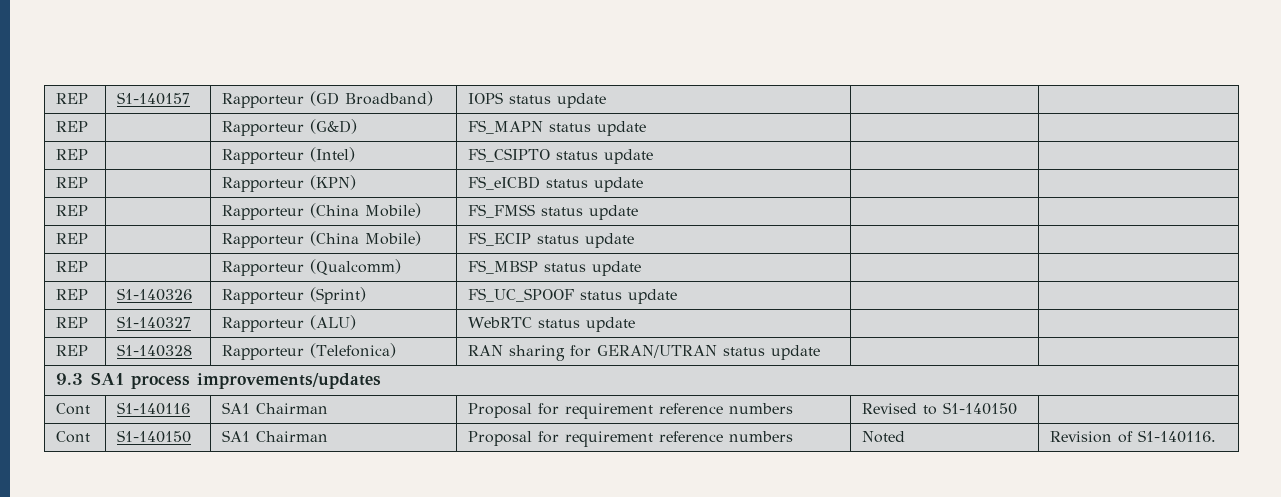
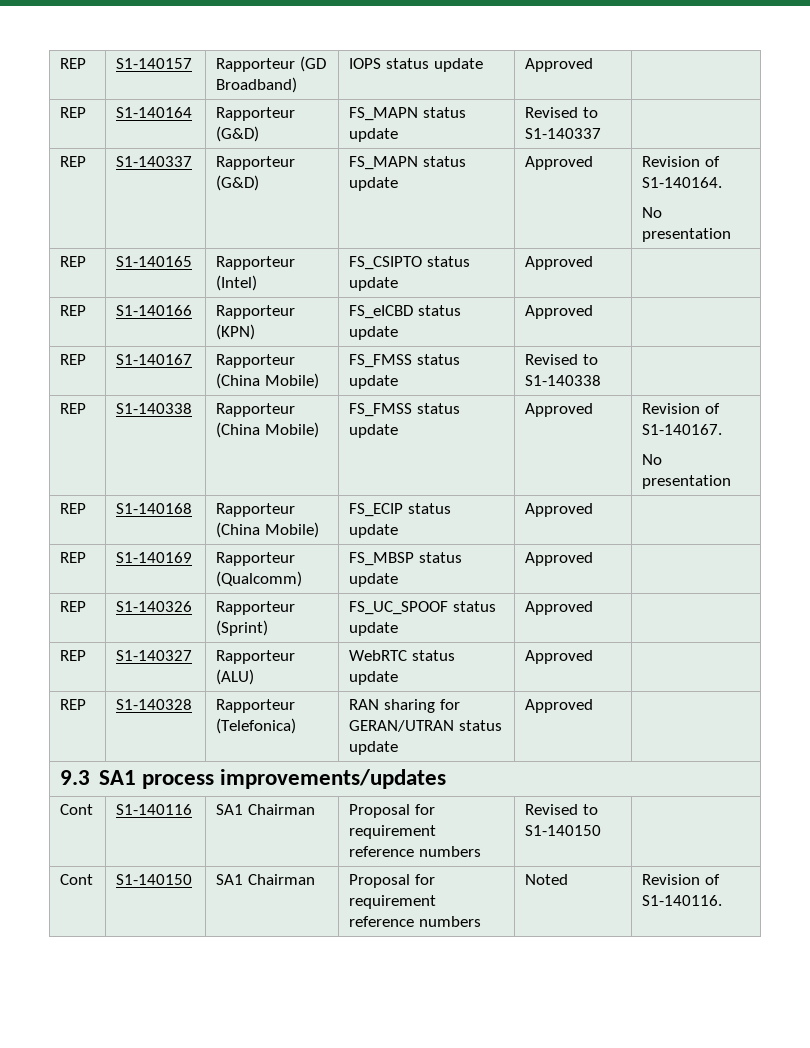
[55,121,88,132] [221,119,357,136] [467,120,646,136] [55,149,88,160] | // REP | | Rapporteur (G&D) | FS_MAPN status update | | // REP | -> [525,58,594,72] [60,107,87,118] [116,107,193,118] [216,107,296,121] [216,126,260,142] [349,107,466,121] [349,128,399,142] [525,107,598,118] [525,128,602,139] [60,156,87,167] [116,156,193,167] [216,156,296,170] [216,175,260,191] [349,156,466,170] [349,177,399,191] [525,156,594,170] [642,156,720,167] [642,177,723,188] [642,207,663,218] [642,228,732,242] [60,256,87,267] [116,256,193,267] Approved | // REP | S1-140164 | Rapporteur (G&D) | FS_MAPN status update | Revised to S1-140337 | // REP | S1-140337 | Rapporteur (G&D) | FS_MAPN status update | Approved | Revision of S1-140164. // No presentation // REP | S1-140165
[55,177,88,188] | // REP | -> [525,256,594,270] [60,305,87,316] [116,305,193,316] Approved | // REP | S1-140166
[55,205,88,216] [221,203,421,220] [467,204,638,220] [55,233,88,244] | // REP | | Rapporteur (China Mobile) | FS_FMSS status update | | // REP | -> [525,305,594,319] [60,354,87,365] [116,354,193,365] [216,354,296,368] [216,373,319,389] [349,354,460,368] [349,375,399,389] [525,354,598,365] [525,375,602,386] [60,403,87,414] [116,403,193,414] [216,403,296,417] [216,422,319,438] [349,403,460,417] [349,424,399,438] [525,403,594,417] [642,403,720,414] [642,424,723,435] [642,454,663,465] [642,475,732,489] [60,503,87,514] [116,503,193,514] Approved | // REP | S1-140167 | Rapporteur (China Mobile) | FS_FMSS status update | Revised to S1-140338 | // REP | S1-140338 | Rapporteur (China Mobile) | FS_FMSS status update | Approved | Revision of S1-140167. // No presentation // REP | S1-140168
[55,261,88,272] | // REP | -> [525,503,594,517] [60,552,87,563] [116,552,193,563] Approved | // REP | S1-140169
(641, 268) none -> [525,552,594,566] Approved
(677, 296) none -> [525,601,594,615] Approved
(635, 324) none -> [525,650,594,664] Approved
(820, 352) none -> [525,699,594,713] Approved

